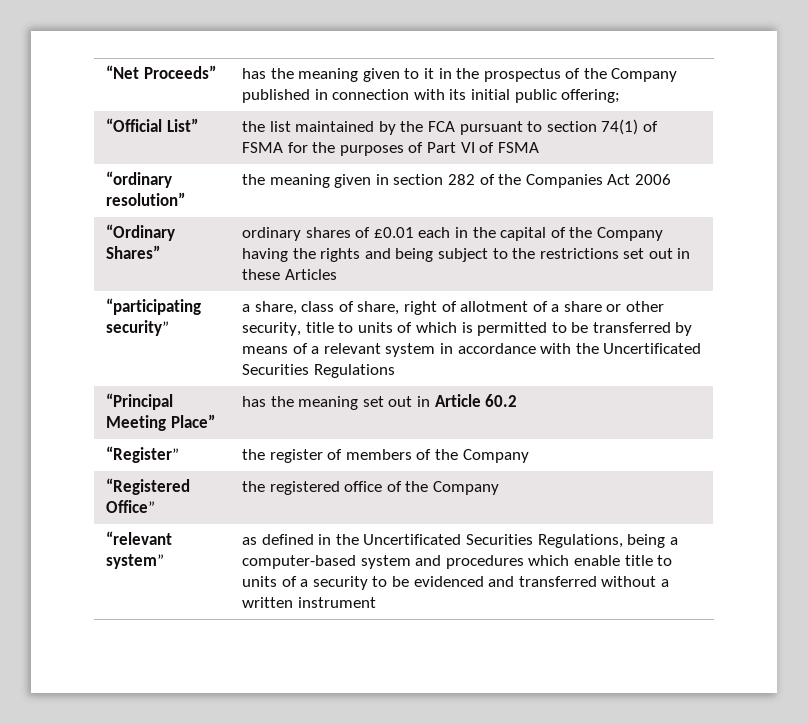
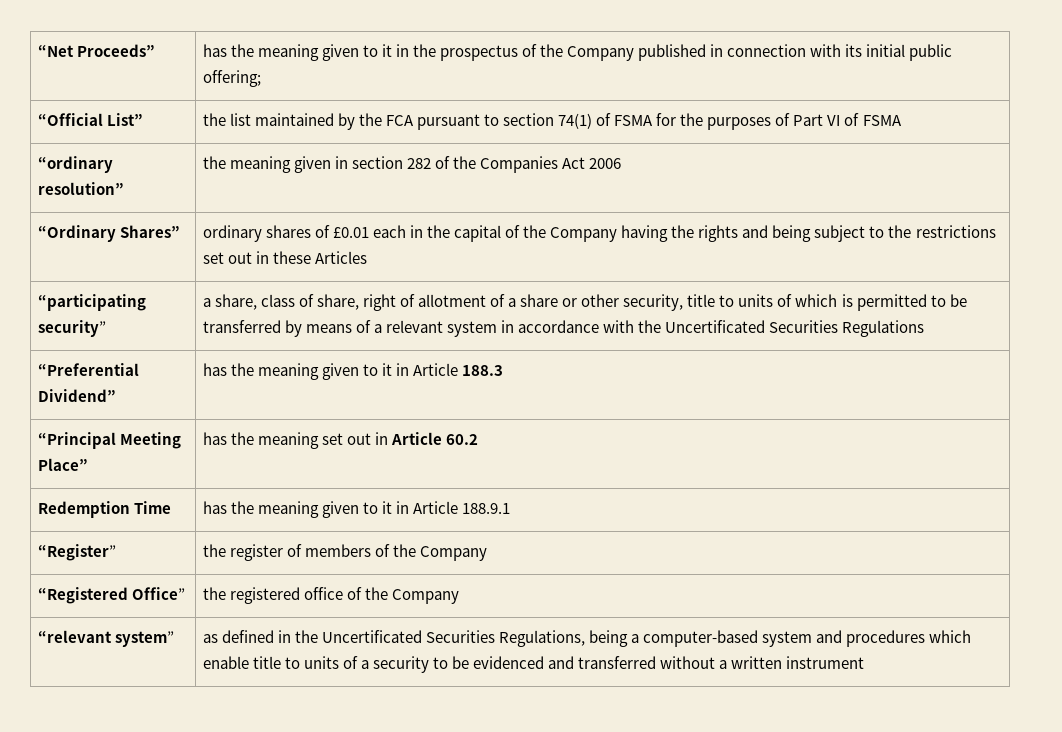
(395, 371) none -> [37,363,139,376] [37,389,116,402] [202,363,503,380] // “Preferential Dividend” | has the meaning given to it in Article 188.3
(518, 400) none -> [37,501,171,518] [202,501,510,518] // Redemption Time | has the meaning given to it in Article 188.9.1

